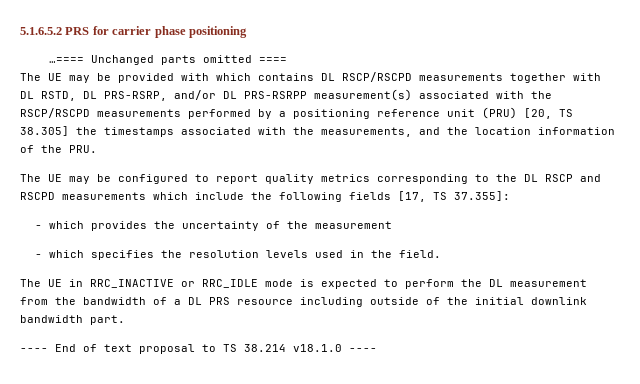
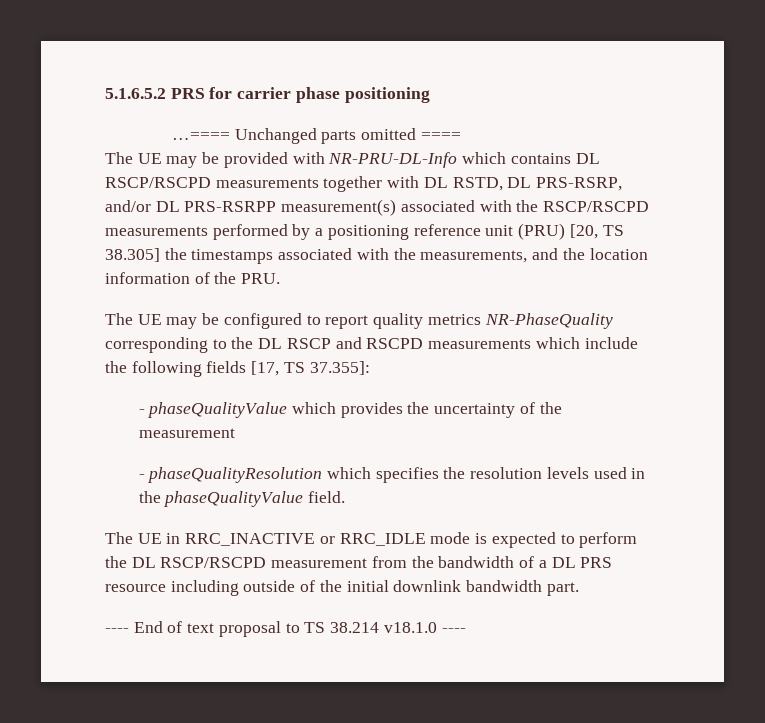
(209, 77) none -> [328,152,458,168] NR-PRU-DL-Info
(370, 178) none -> [484,313,613,329] NR-PhaseQuality
(42, 227) none -> [147,402,288,418] phaseQualityValue
(42, 256) none -> [147,467,323,483] phaseQualityResolution
(392, 254) none -> [163,491,304,507] phaseQualityValue
(503, 283) none -> [160,557,267,568] RSCP/RSCPD

